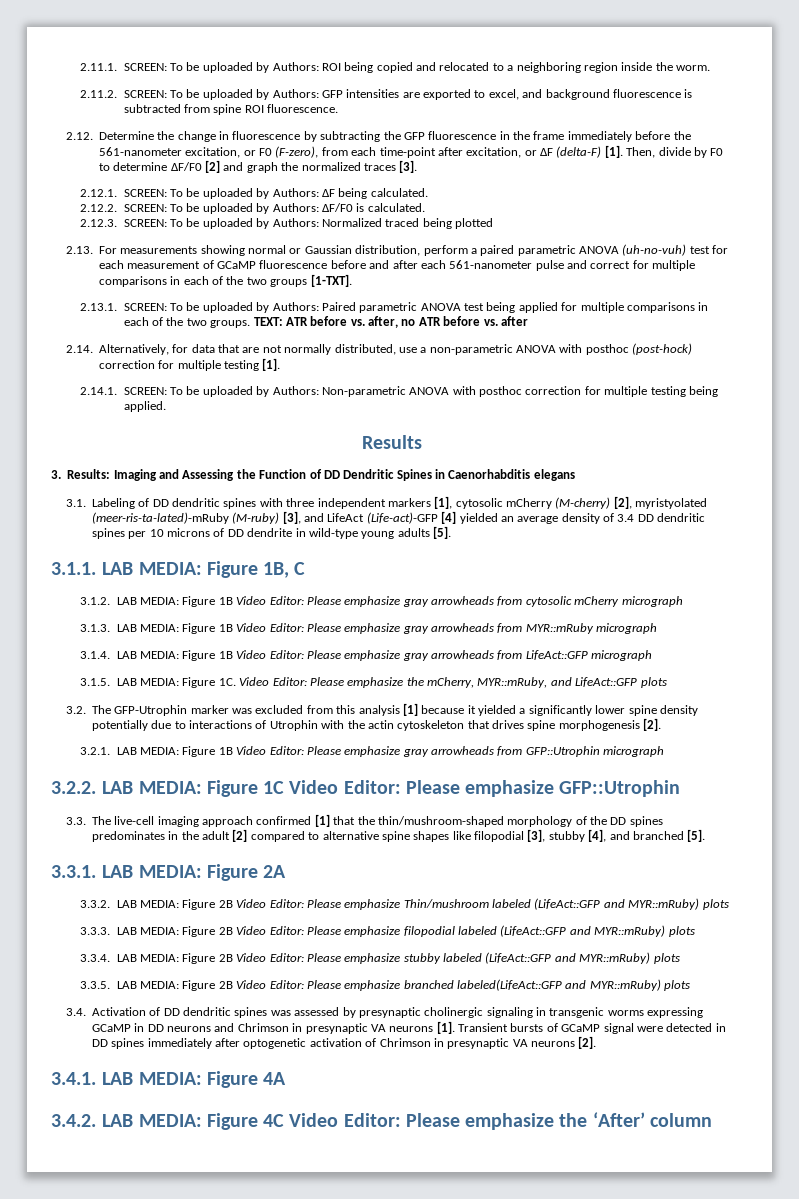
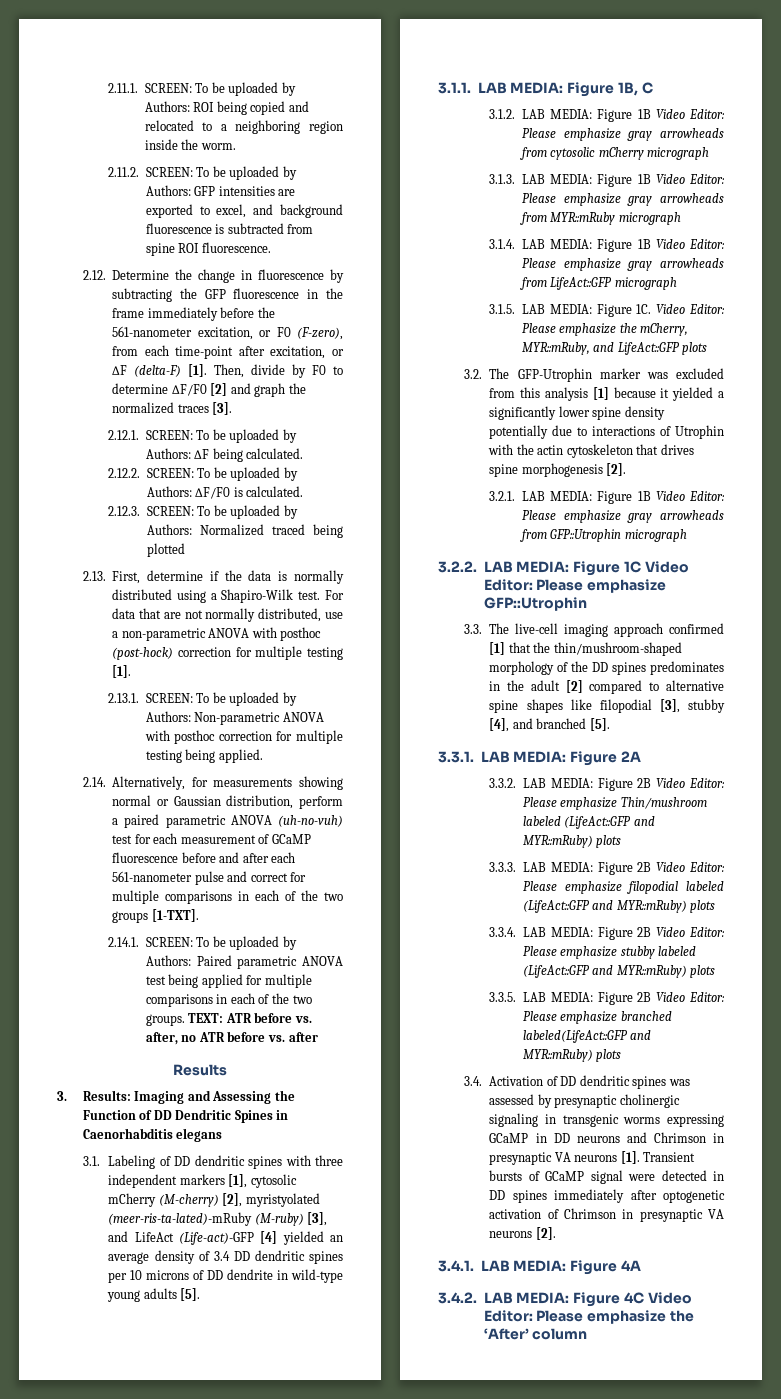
[98,246,117,254] For -> [112,570,345,584] [112,589,344,603] [112,608,344,622] [112,627,322,641] [112,646,343,660] [112,665,132,678] [108,692,297,706] [145,711,324,725] [144,730,344,744] [145,749,263,763] [82,776,208,790] First, determine if the data is normally distributed using a Shapiro-Wilk test. For data that are not normally distributed, use a non-parametric ANOVA with posthoc (post-hock) correction for multiple testing [1]. // 2.13.1. SCREEN: To be uploaded by Authors: Non-parametric ANOVA with posthoc correction for multiple testing being applied. // 2.14. Alternatively, for
[80,303,118,311] 2.13.1. -> [108,937,140,947] 2.14.1.
[65,343,693,355] [98,358,281,371] [80,386,718,397] [123,401,166,412] // 2.14. Alternatively, for data that are not normally distributed, use a non-parametric ANOVA with posthoc (post-hock) correction for multiple testing [1]. // 2.14.1. SCREEN: To be uploaded by Authors: Non-parametric ANOVA with posthoc correction for multiple testing being applied. -> (318, 1037) none

